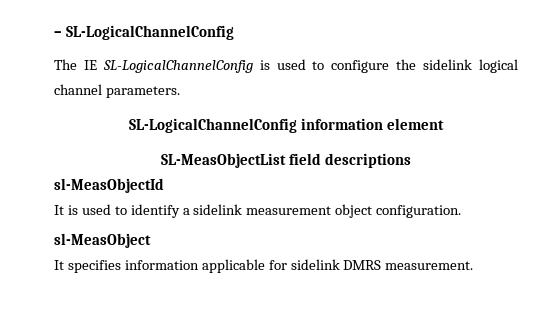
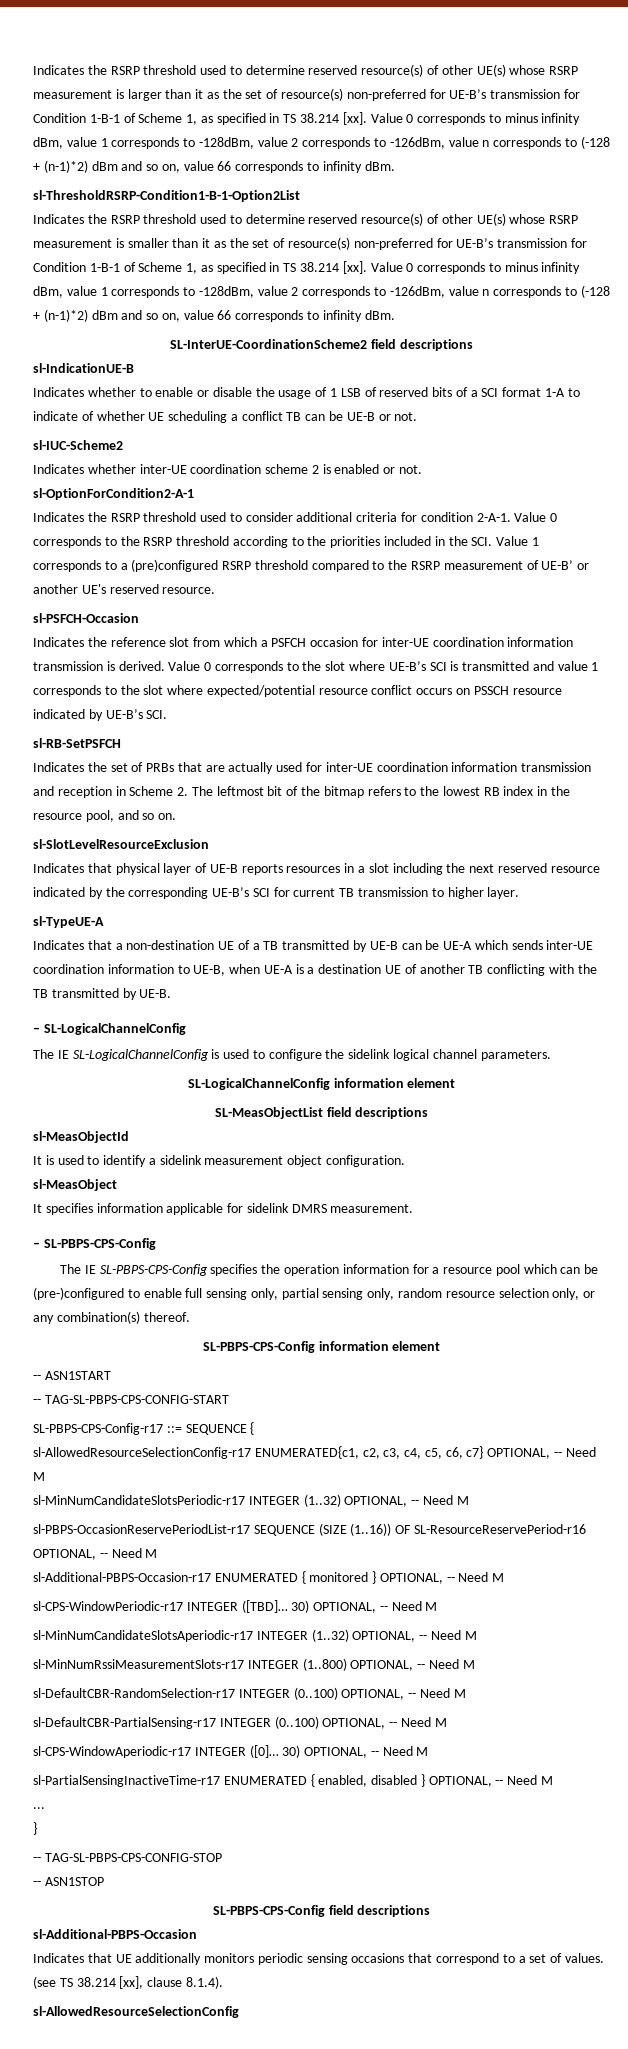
(54, 34) none -> [33,64,579,77] [33,88,580,101] [33,112,581,125] [33,136,610,149] [33,160,395,173] [33,190,300,202] [33,213,579,226] [33,237,587,250] [33,261,581,274] [33,285,610,298] [33,309,395,322] [170,339,473,351] [33,363,134,373] [33,387,580,399] [33,411,418,423] [33,440,123,450] [33,464,423,474] [33,488,194,500] [33,512,558,522] [33,536,539,548] [33,559,590,572] [33,584,216,594] [33,613,139,623] [33,637,574,647] [33,661,599,673] [33,685,562,697] [33,709,168,721] [33,738,121,748] [33,762,592,774] [33,786,571,798] [33,810,177,822] [33,839,209,849] [33,863,600,875] [33,887,520,899] [33,916,104,928] [33,940,594,952] [33,964,597,976] [33,988,172,1000] Indicates the RSRP threshold used to determine reserved resource(s) of other UE(s) whose RSRP measurement is larger than it as the set of resource(s) non-preferred for UE-B’s transmission for Condition 1-B-1 of Scheme 1, as specified in TS 38.214 [xx]. Value 0 corresponds to minus infinity dBm, value 1 corresponds to -128dBm, value 2 corresponds to -126dBm, value n corresponds to (-128 + (n-1)*2) dBm and so on, value 66 corresponds to infinity dBm. // sl-ThresholdRSRP-Condition1-B-1-Option2List // Indicates the RSRP threshold used to determine reserved resource(s) of other UE(s) whose RSRP measurement is smaller than it as the set of resource(s) non-preferred for UE-B’s transmission for Condition 1-B-1 of Scheme 1, as specified in TS 38.214 [xx]. Value 0 corresponds to minus infinity dBm, value 1 corresponds to -128dBm, value 2 corresponds to -126dBm, value n corresponds to (-128 + (n-1)*2) dBm and so on, value 66 corresponds to infinity dBm. // SL-InterUE-CoordinationScheme2 field descriptions // sl-IndicationUE-B // Indicates whether to enable or disable the usage of 1 LSB of reserved bits of a SCI format 1-A to indicate of whether UE scheduling a conflict TB can be UE-B or not. // sl-IUC-Scheme2 // Indicates whether inter-UE coordination scheme 2 is enabled or not. // sl-OptionForCondition2-A-1 // Indicates the RSRP threshold used to consider additional criteria for condition 2-A-1. Value 0 corresponds to the RSRP threshold according to the priorities included in the SCI. Value 1 corresponds to a (pre)configured RSRP threshold compared to the RSRP measurement of UE-B’ or another UE's reserved resource. // sl-PSFCH-Occasion // Indicates the reference slot from which a PSFCH occasion for inter-UE coordination information transmission is derived. Value 0 corresponds to the slot where UE-B’s SCI is transmitted and value 1 corresponds to the slot where expected/potential resource conflict occurs on PSSCH resource indicated by UE-B’s SCI. // sl-RB-SetPSFCH // Indicates the set of PRBs that are actually used for inter-UE coordination information transmission and reception in Scheme 2. The leftmost bit of the bitmap refers to the lowest RB index in the resource pool, and so on. // sl-SlotLevelResourceExclusion // Indicates that physical layer of UE-B reports resources in a slot including the next reserved resource indicated by the corresponding UE-B’s SCI for current TB transmission to higher layer. // sl-TypeUE-A // Indicates that a non-destination UE of a TB transmitted by UE-B can be UE-A which sends inter-UE coordination information to UE-B, when UE-A is a destination UE of another TB conflicting with the TB transmitted by UE-B. //
(474, 265) none -> [33,1238,156,1250] [60,1264,599,1276] [33,1287,596,1300] [33,1311,190,1324] [202,1341,441,1353] [33,1371,111,1380] [33,1395,229,1404] [33,1422,255,1435] [33,1446,596,1459] [33,1472,45,1481] [33,1494,469,1507] [33,1523,586,1536] [33,1548,158,1560] [33,1571,505,1584] [33,1600,438,1613] [33,1629,477,1642] [33,1658,475,1671] [33,1687,466,1700] [33,1716,447,1729] [33,1745,429,1758] [33,1774,554,1787] [33,1807,45,1809] [33,1822,37,1835] [33,1853,222,1862] [33,1877,104,1886] [212,1905,431,1917] [33,1929,197,1939] [33,1953,604,1965] [33,1976,223,1989] [33,2006,239,2018] // – SL-PBPS-CPS-Config // The IE SL-PBPS-CPS-Config specifies the operation information for a resource pool which can be (pre-)configured to enable full sensing only, partial sensing only, random resource selection only, or any combination(s) thereof. // SL-PBPS-CPS-Config information element // -- ASN1START // -- TAG-SL-PBPS-CPS-CONFIG-START // SL-PBPS-CPS-Config-r17 ::= SEQUENCE { // sl-AllowedResourceSelectionConfig-r17 ENUMERATED{c1, c2, c3, c4, c5, c6, c7} OPTIONAL, -- Need M // sl-MinNumCandidateSlotsPeriodic-r17 INTEGER (1..32) OPTIONAL, -- Need M // sl-PBPS-OccasionReservePeriodList-r17 SEQUENCE (SIZE (1..16)) OF SL-ResourceReservePeriod-r16 OPTIONAL, -- Need M // sl-Additional-PBPS-Occasion-r17 ENUMERATED { monitored } OPTIONAL, -- Need M // sl-CPS-WindowPeriodic-r17 INTEGER ([TBD]… 30) OPTIONAL, -- Need M // sl-MinNumCandidateSlotsAperiodic-r17 INTEGER (1..32) OPTIONAL, -- Need M // sl-MinNumRssiMeasurementSlots-r17 INTEGER (1..800) OPTIONAL, -- Need M // sl-DefaultCBR-RandomSelection-r17 INTEGER (0..100) OPTIONAL, -- Need M // sl-DefaultCBR-PartialSensing-r17 INTEGER (0..100) OPTIONAL, -- Need M // sl-CPS-WindowAperiodic-r17 INTEGER ([0]… 30) OPTIONAL, -- Need M // sl-PartialSensingInactiveTime-r17 ENUMERATED { enabled, disabled } OPTIONAL, -- Need M // ... // } // -- TAG-SL-PBPS-CPS-CONFIG-STOP // -- ASN1STOP // SL-PBPS-CPS-Config field descriptions // sl-Additional-PBPS-Occasion // Indicates that UE additionally monitors periodic sensing occasions that correspond to a set of values. (see TS 38.214 [xx], clause 8.1.4). // sl-AllowedResourceSelectionConfig

